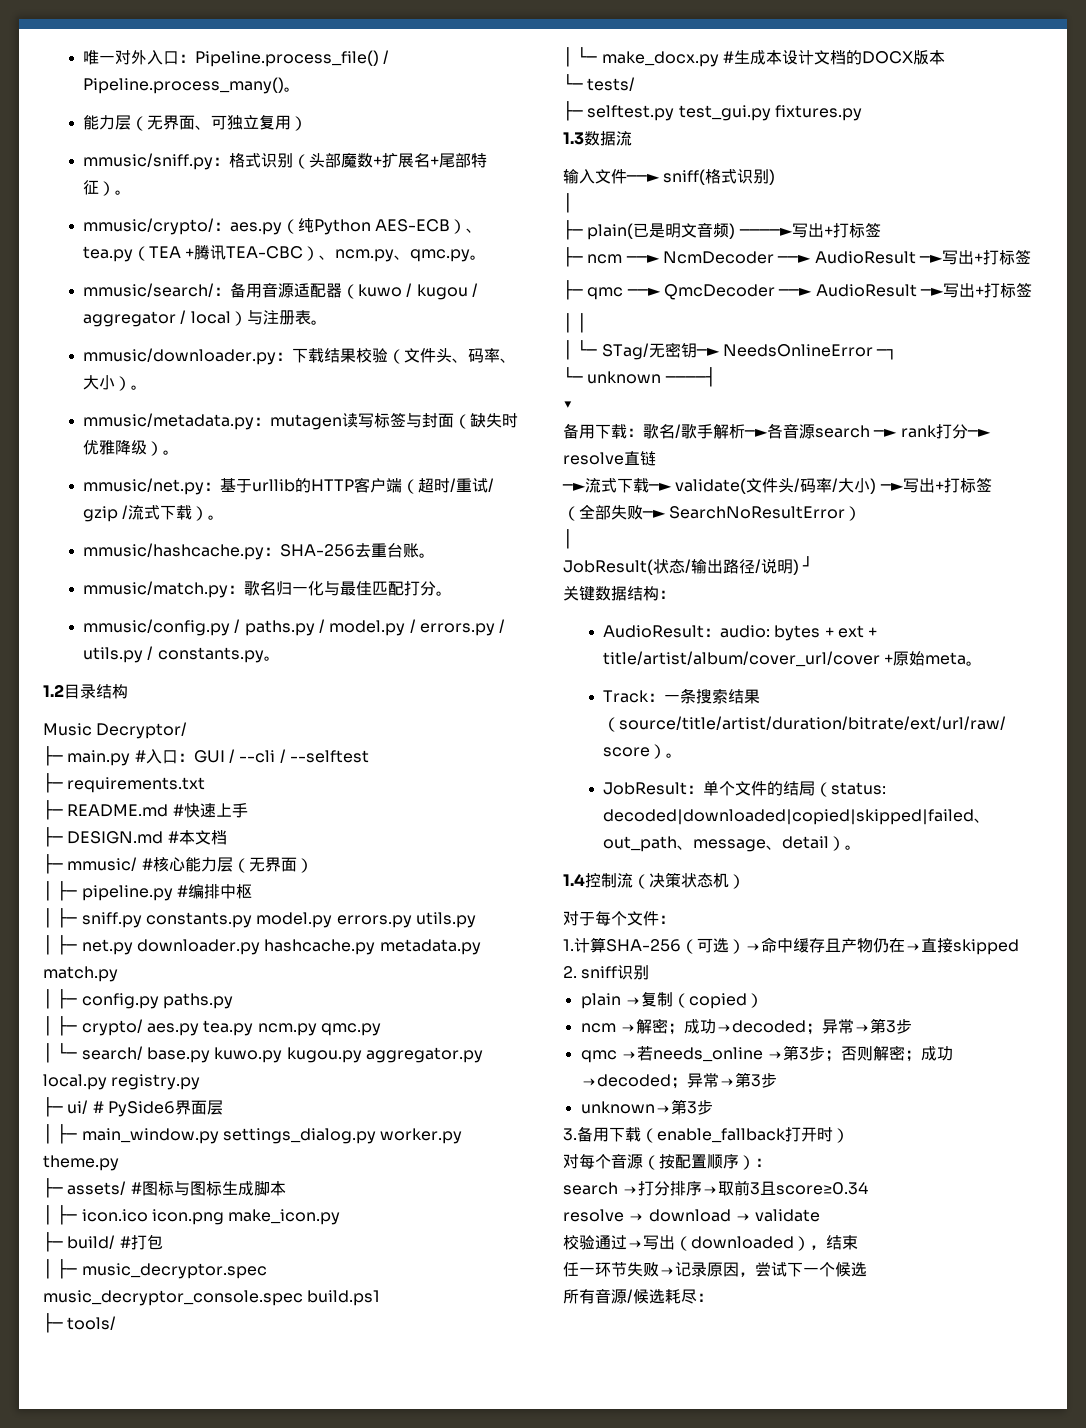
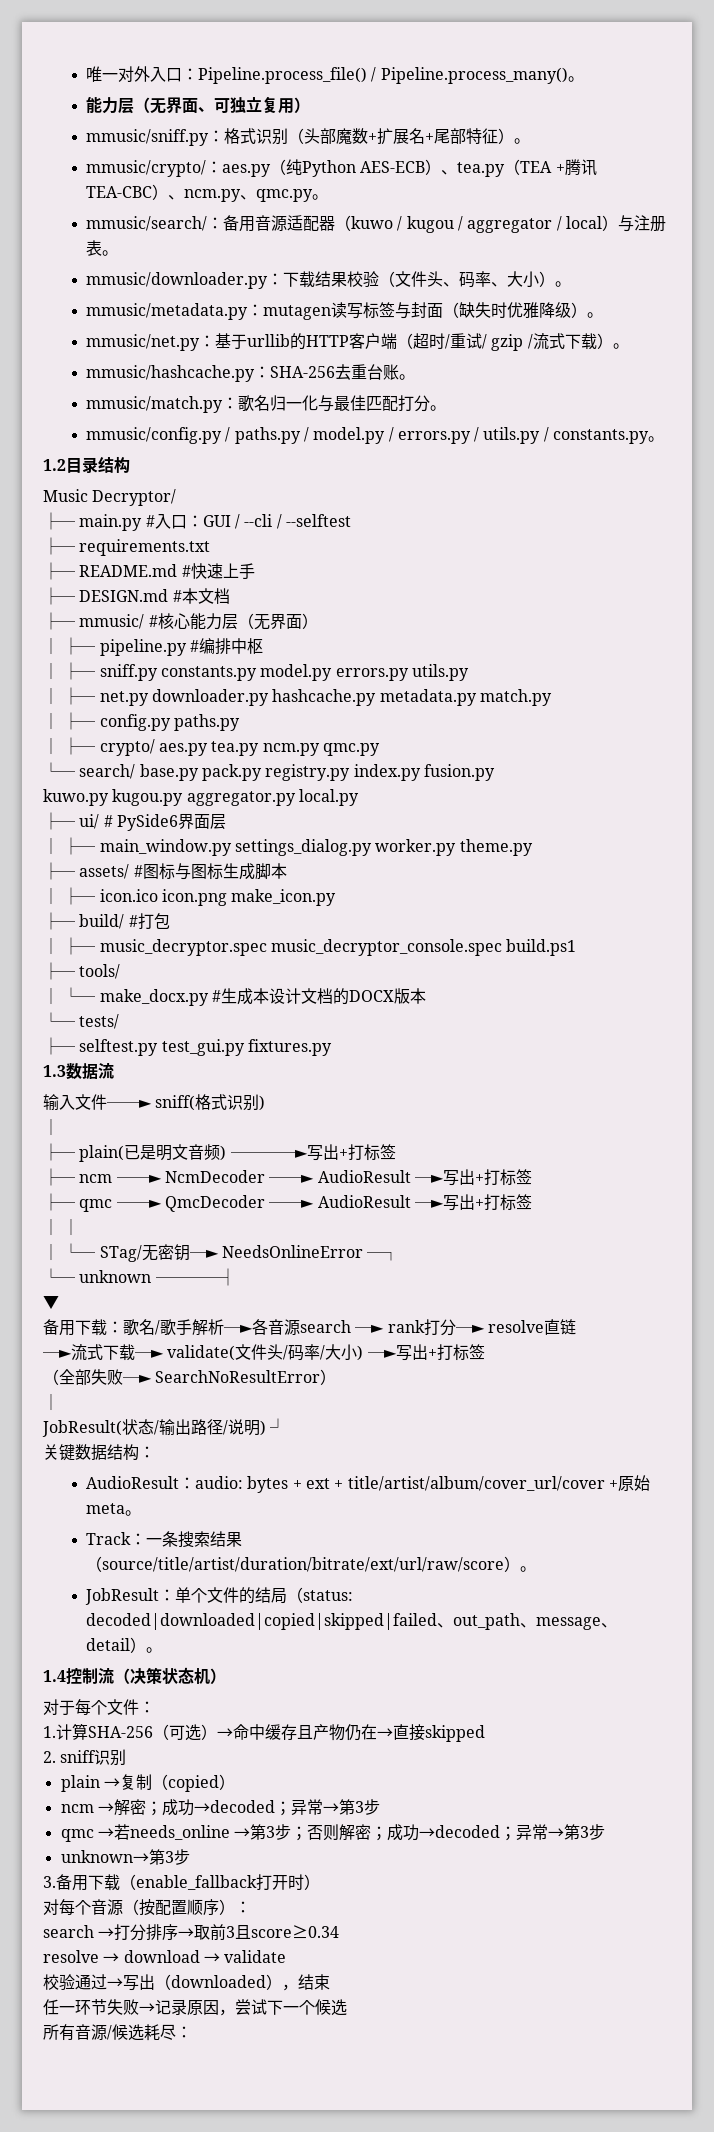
[43,1043,53,1063] │ -> (380, 749) none
(210, 1055) none -> [201,764,495,781] pack.py registry.py index.py fusion.py //
[111,1074,201,1090] registry.py -> (359, 797) none

